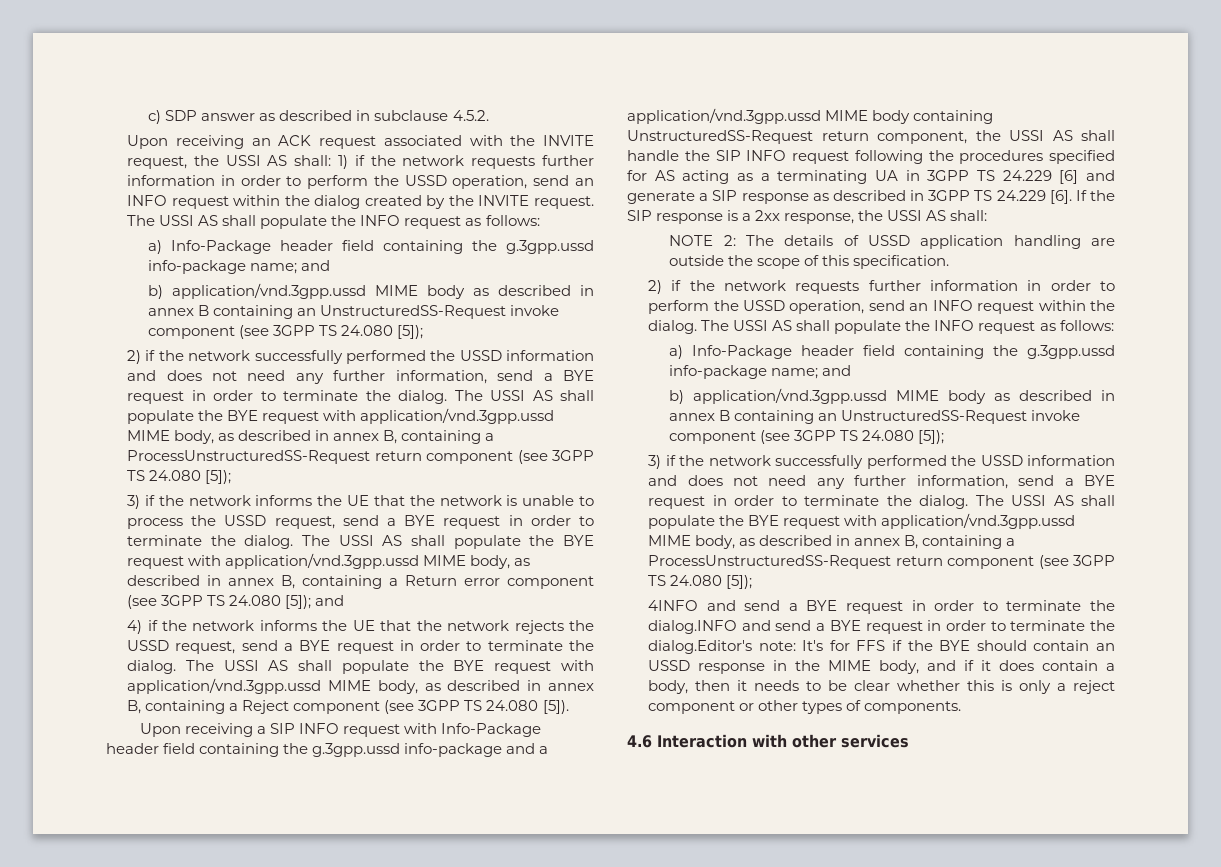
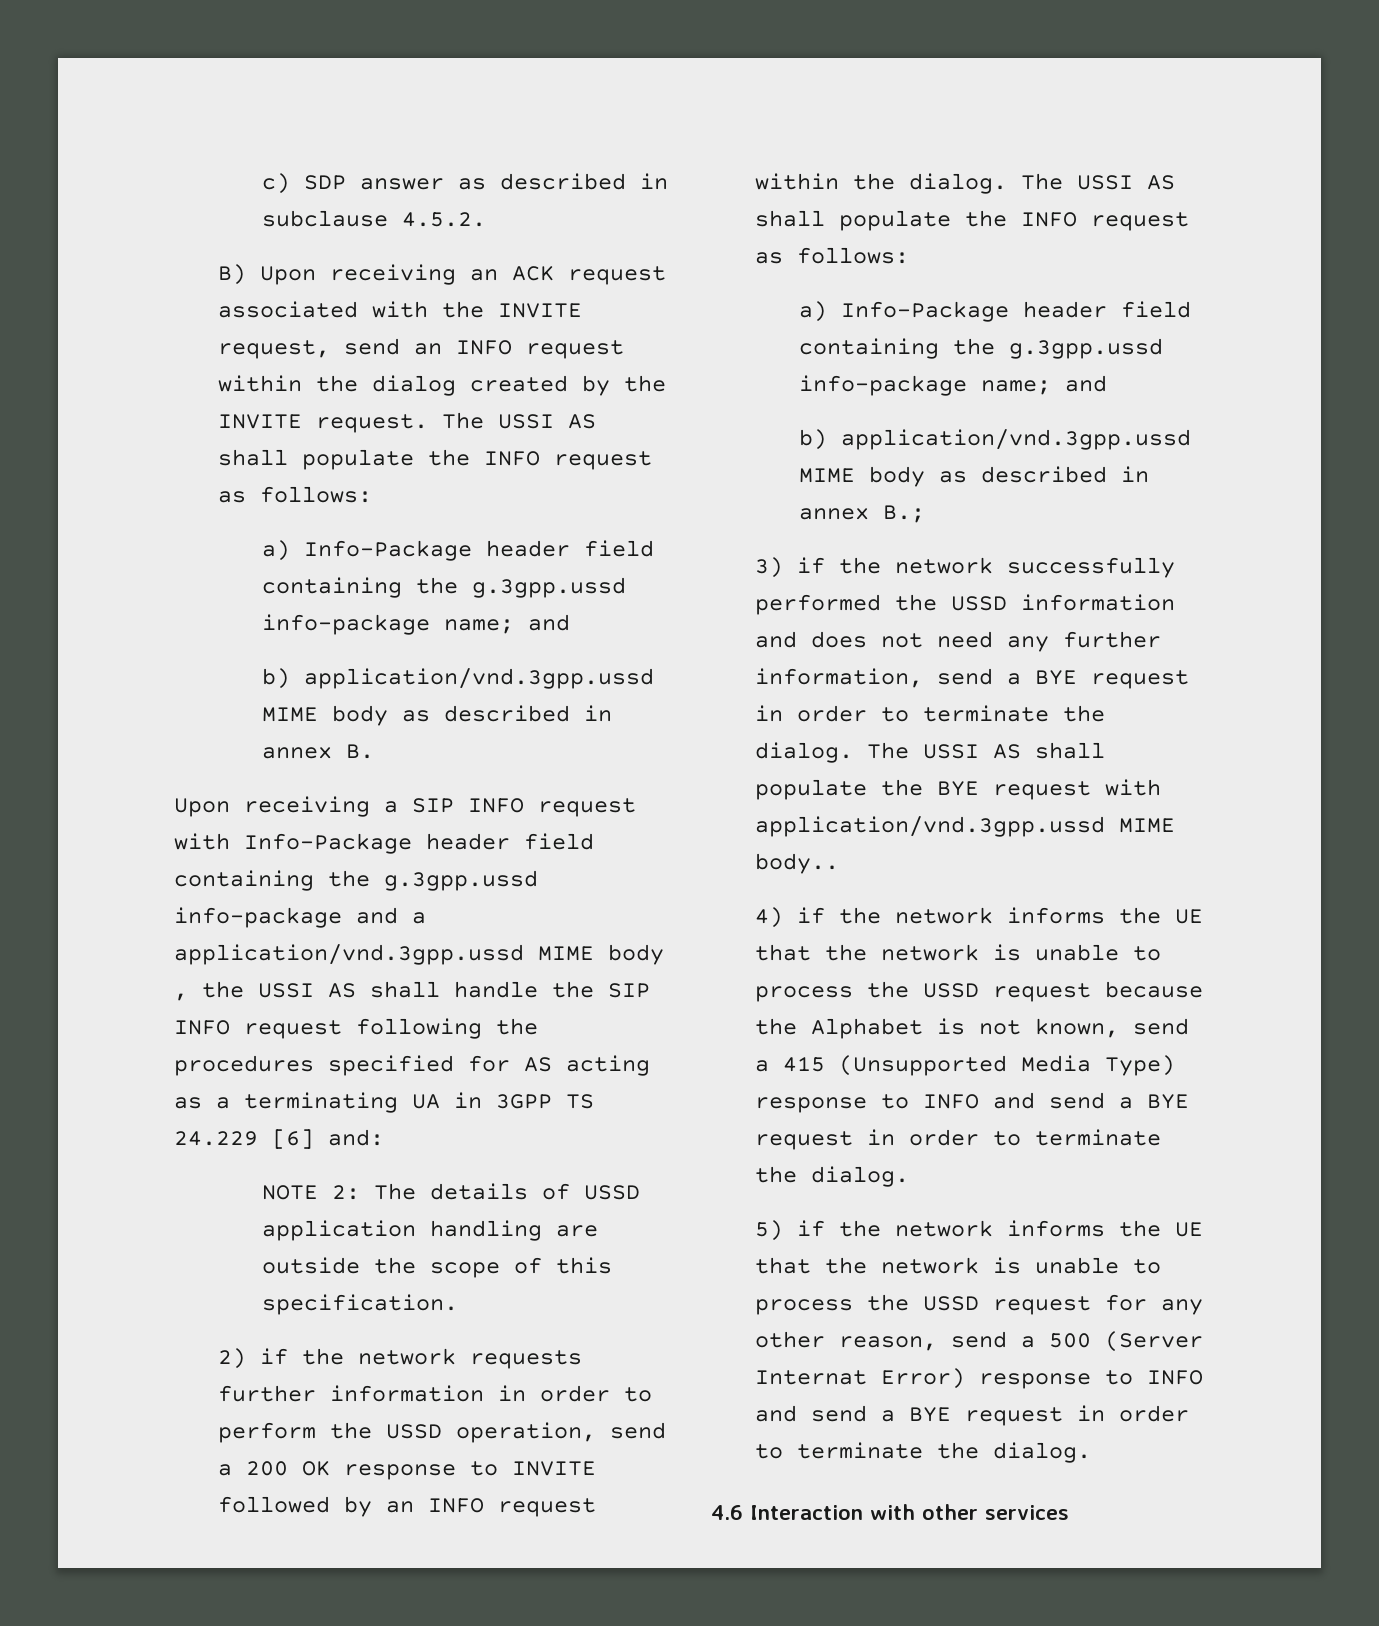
(489, 115) none -> [217,264,246,285] B)
[193,155,594,169] [127,175,528,189] the USSI AS shall: 1) if the network requests further information in order to perform the USSD operation, -> (330, 349) none
[198,305,560,319] [148,325,424,339] [127,350,594,364] [127,370,594,384] [127,390,594,404] [127,408,555,424] [127,430,495,444] [127,450,594,464] [127,470,232,484] [127,495,595,509] [127,515,594,529] [127,535,595,549] [127,553,531,569] [127,575,594,589] [127,595,345,609] [127,620,594,634] [127,640,594,654] [127,660,594,674] [127,678,594,694] [127,700,569,714] B containing an UnstructuredSS-Request invoke component (see 3GPP TS 24.080 [5]); // 2) if the network successfully performed the USSD information and does not need any further information, send a BYE request in order to terminate the dialog. The USSI AS shall populate the BYE request with application/vnd.3gpp.ussd MIME body, as described in annex B, containing a ProcessUnstructuredSS-Request return component (see 3GPP TS 24.080 [5]); // 3) if the network informs the UE that the network is unable to process the USSD request, send a BYE request in order to terminate the dialog. The USSI AS shall populate the BYE request with application/vnd.3gpp.ussd MIME body, as described in annex B, containing a Return error component (see 3GPP TS 24.080 [5]); and // 4) if the network informs the UE that the network rejects the USSD request, send a BYE request in order to terminate the dialog. The USSI AS shall populate the BYE request with application/vnd.3gpp.ussd MIME body, as described in annex B, containing a Reject component (see 3GPP TS 24.080 [5]). -> [345,744,374,759] B.
[913,110,994,124] [627,130,967,144] containing UnstructuredSS-Request return component, -> [174,993,188,1001] ,
[1086,170,1115,181] [627,190,1115,204] [627,210,988,224] and generate a SIP response as described in 3GPP TS 24.229 [6]. If the SIP response is a 2xx response, the USSI AS shall: -> [328,1129,384,1146] and:
(905, 305) none -> [217,1461,596,1480] [217,1496,372,1517] a 200 OK response to INVITE followed by
[719,410,1081,424] [669,430,945,444] B containing an UnstructuredSS-Request invoke component (see 3GPP TS 24.080 [5]); -> [882,505,925,523] B.;
[695,535,1016,549] [648,555,1115,569] [648,575,753,589] [648,600,699,611] body, as described in annex B, containing a ProcessUnstructuredSS-Request return component (see 3GPP TS 24.080 [5]); // 4INFO -> [754,853,839,874] [754,907,1203,928] [754,944,1161,961] [754,981,1203,1002] [754,1018,1189,1039] [754,1055,1175,1076] [754,1094,979,1113] body.. // 4) if the network informs the UE that the network is unable to process the USSD request because the Alphabet is not known, send a 415 (Unsupported Media Type) response to INFO
[648,620,738,634] dialog.INFO -> [810,1166,909,1187] [754,1220,1203,1241] [754,1257,1161,1274] [754,1294,1203,1315] [754,1331,1203,1352] [754,1368,1203,1389] dialog. // 5) if the network informs the UE that the network is unable to process the USSD request for any other reason, send a 500 (Server Internat Error) response to INFO
[648,640,1115,654] [648,660,1115,674] [648,680,1115,694] [648,700,962,714] dialog.Editor's note: It's for FFS if the BYE should contain an USSD response in the MIME body, and if it does contain a body, then it needs to be clear whether this is only a reject component or other types of components. -> [992,1442,1091,1463] dialog.

